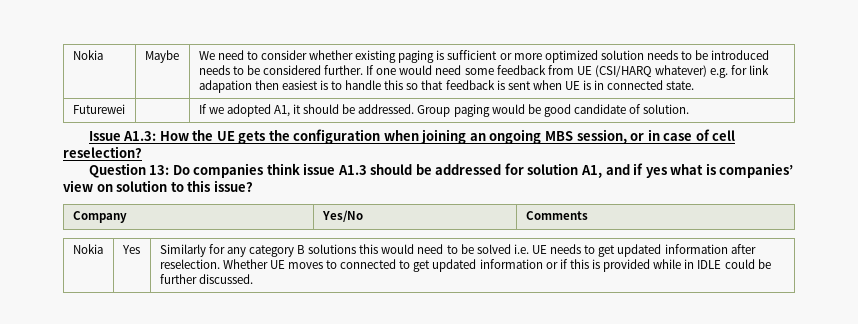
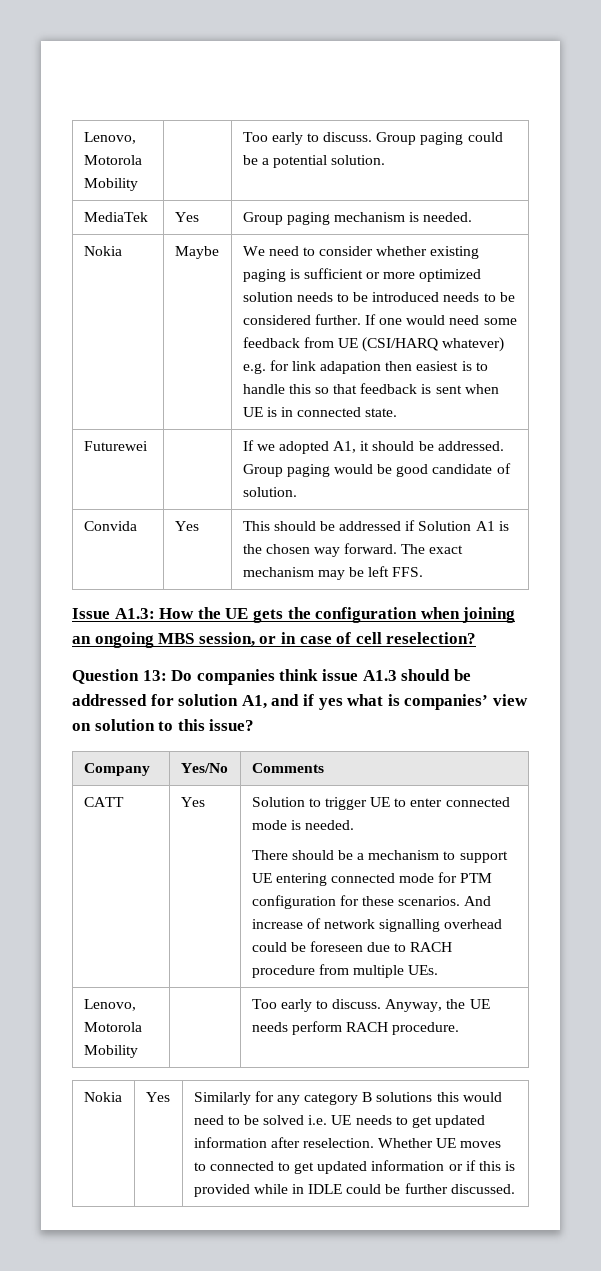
(72, 55) none -> [83,132,136,144] [83,155,142,165] [83,178,138,191] [242,132,503,145] [242,155,386,168] [83,212,148,222] [174,212,199,222] [242,212,473,225] Lenovo, Motorola Mobility | | Too early to discuss. Group paging could be a potential solution. // MediaTek | Yes | Group paging mechanism is needed. //
(690, 109) none -> [83,521,137,531] [174,521,199,531] [242,520,509,531] [242,543,464,557] [242,566,424,580] // Convida | Yes | This should be addressed if Solution A1 is the chosen way forward. The exact mechanism may be left FFS.
(588, 215) none -> [83,797,124,807] [180,797,205,807] [251,797,510,810] [251,820,354,830] [251,850,508,863] [251,872,493,886] [251,895,492,909] [251,918,503,932] [251,941,453,952] [251,964,439,978] [83,999,136,1011] [83,1022,142,1032] [83,1045,138,1058] [251,999,490,1012] [251,1021,460,1035] // CATT | Yes | Solution to trigger UE to enter connected mode is needed. // There should be a mechanism to support UE entering connected mode for PTM configuration for these scenarios. And increase of network signalling overhead could be foreseen due to RACH procedure from multiple UEs. // Lenovo, Motorola Mobility | | Too early to discuss. Anyway, the UE needs perform RACH procedure.

